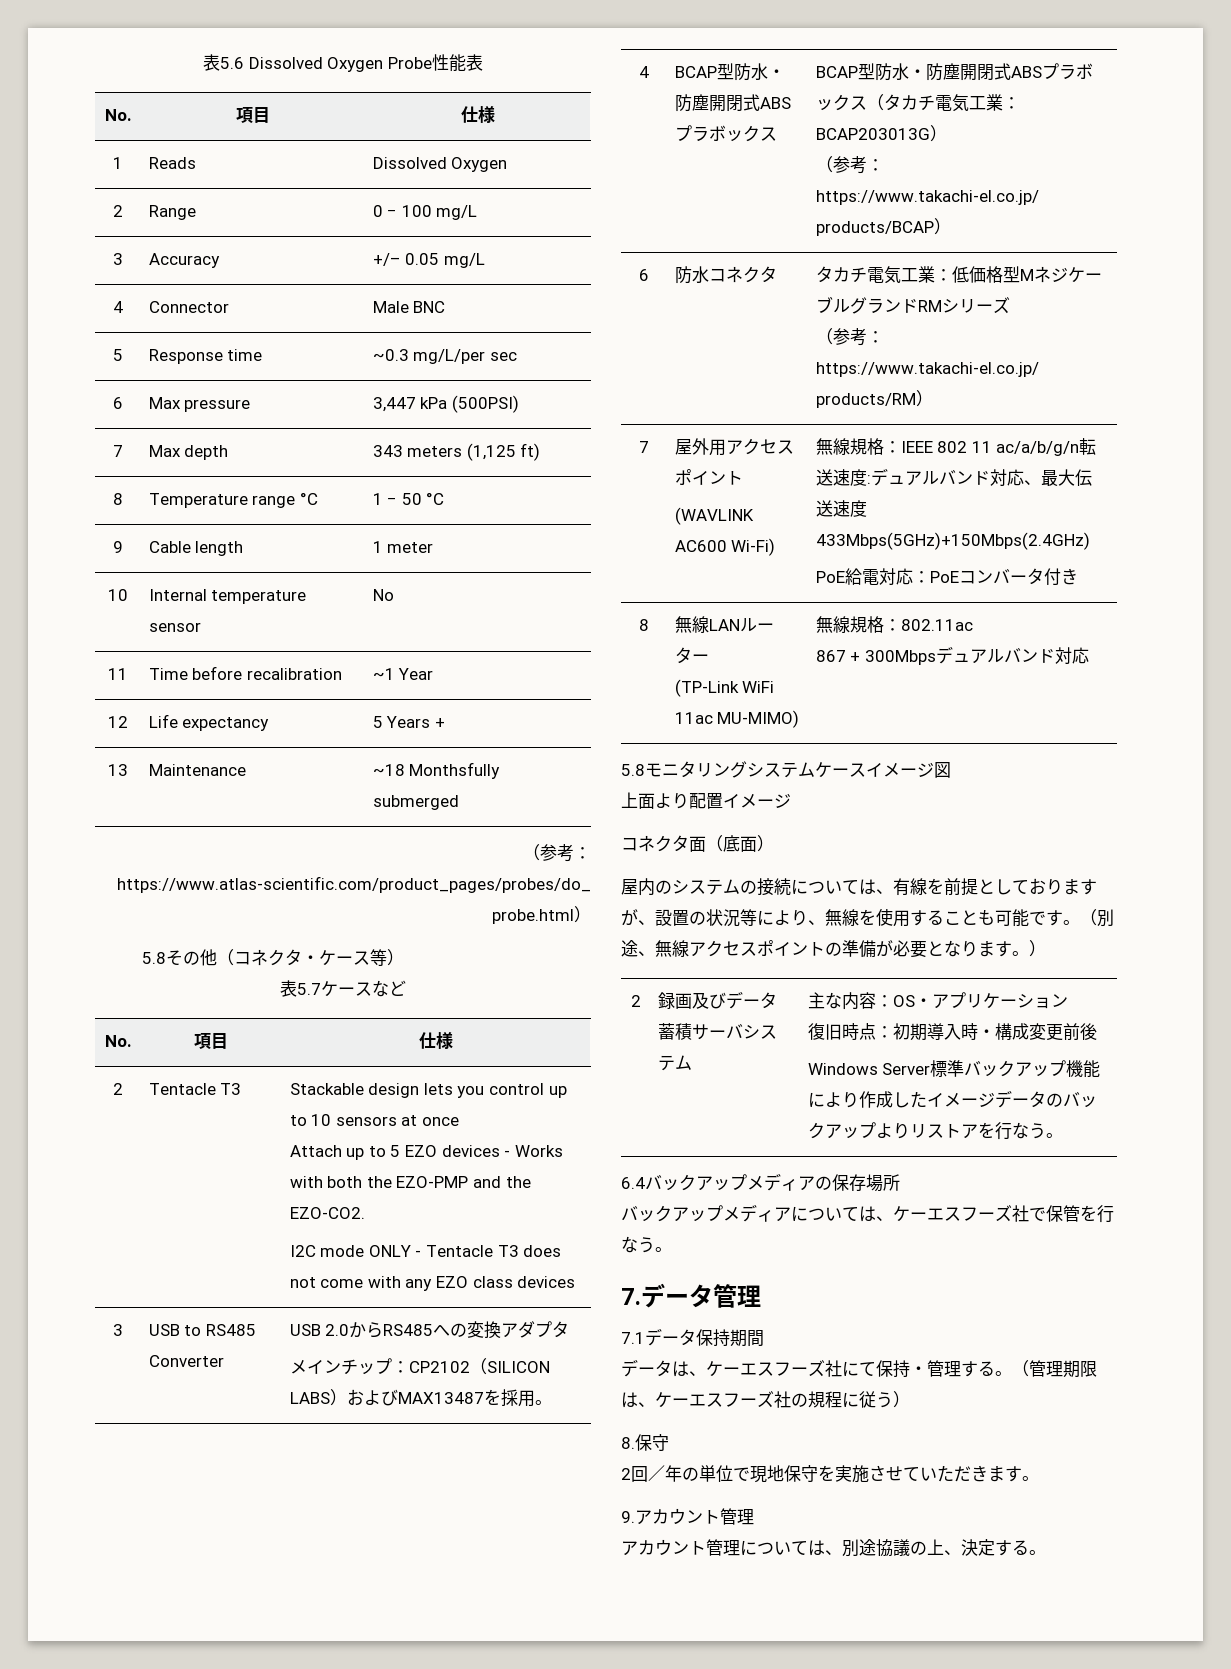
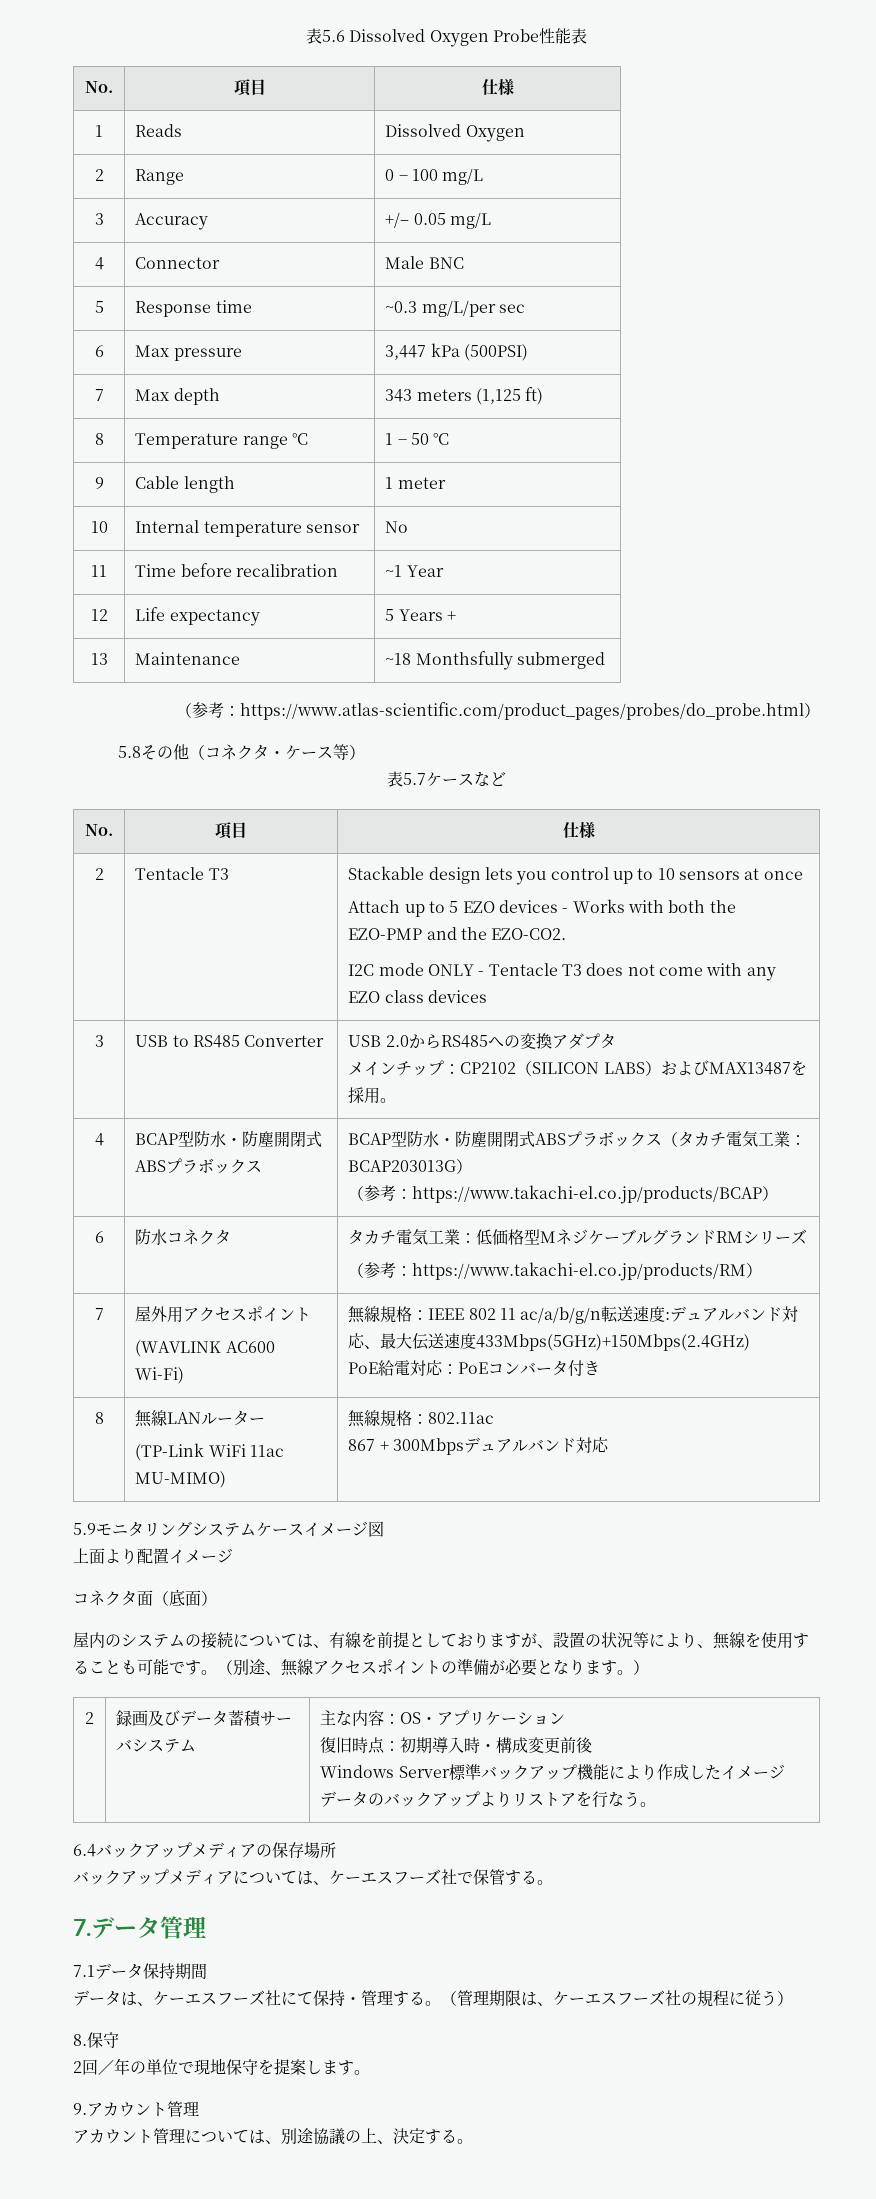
[621,764,645,776] 5.8 -> [73,1523,96,1535] 5.9
[1080,1205,1114,1223] [621,1236,655,1253] を行なう -> [505,1870,537,1885] する
[835,1465,988,1483] 実施させていただき -> [274,2058,322,2075] 提案し

